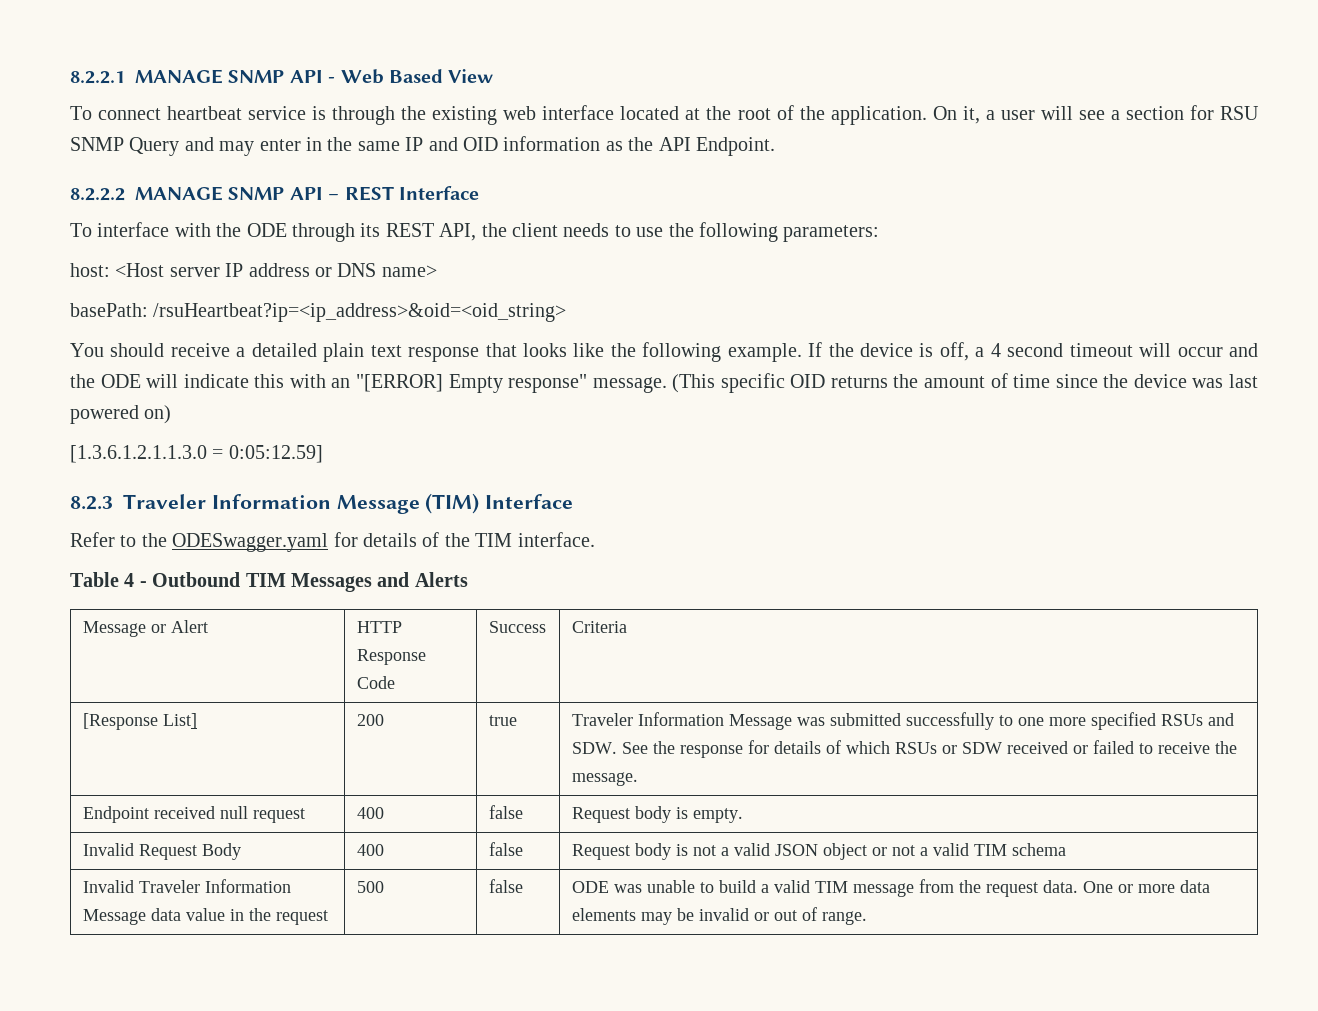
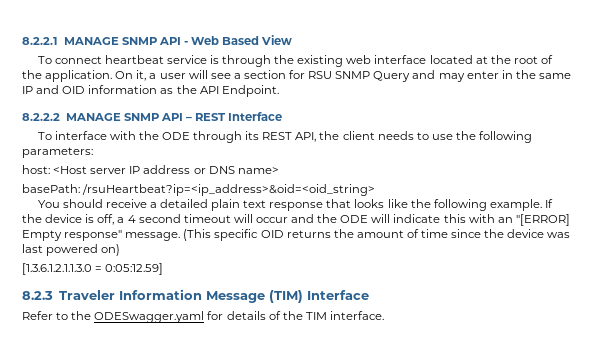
[70,572,468,592] [82,620,208,637] [356,621,402,633] [356,649,426,665] [356,676,395,689] [488,621,546,633] [571,621,627,633] [82,713,197,730] [356,714,384,726] [488,715,517,726] [571,712,1234,730] [571,740,1237,758] [571,772,638,786] [82,806,305,823] [356,807,384,819] [488,805,523,819] [571,806,743,823] [82,843,241,860] [356,844,384,856] [488,842,523,856] [571,843,1066,860] [82,879,291,893] [82,908,328,925] [356,881,384,893] [488,879,523,893] [571,879,1210,897] [571,907,867,925] // Table 4 - Outbound TIM Messages and Alerts // Message or Alert | HTTP Response Code | Success | Criteria // [Response List] | 200 | true | Traveler Information Message was submitted successfully to one more specified RSUs and SDW. See the response for details of which RSUs or SDW received or failed to receive the message. // Endpoint received null request | 400 | false | Request body is empty. // Invalid Request Body | 400 | false | Request body is not a valid JSON object or not a valid TIM schema // Invalid Traveler Information Message data value in the request | 500 | false | ODE was unable to build a valid TIM message from the request data. One or more data elements may be invalid or out of range. -> (384, 315) none

